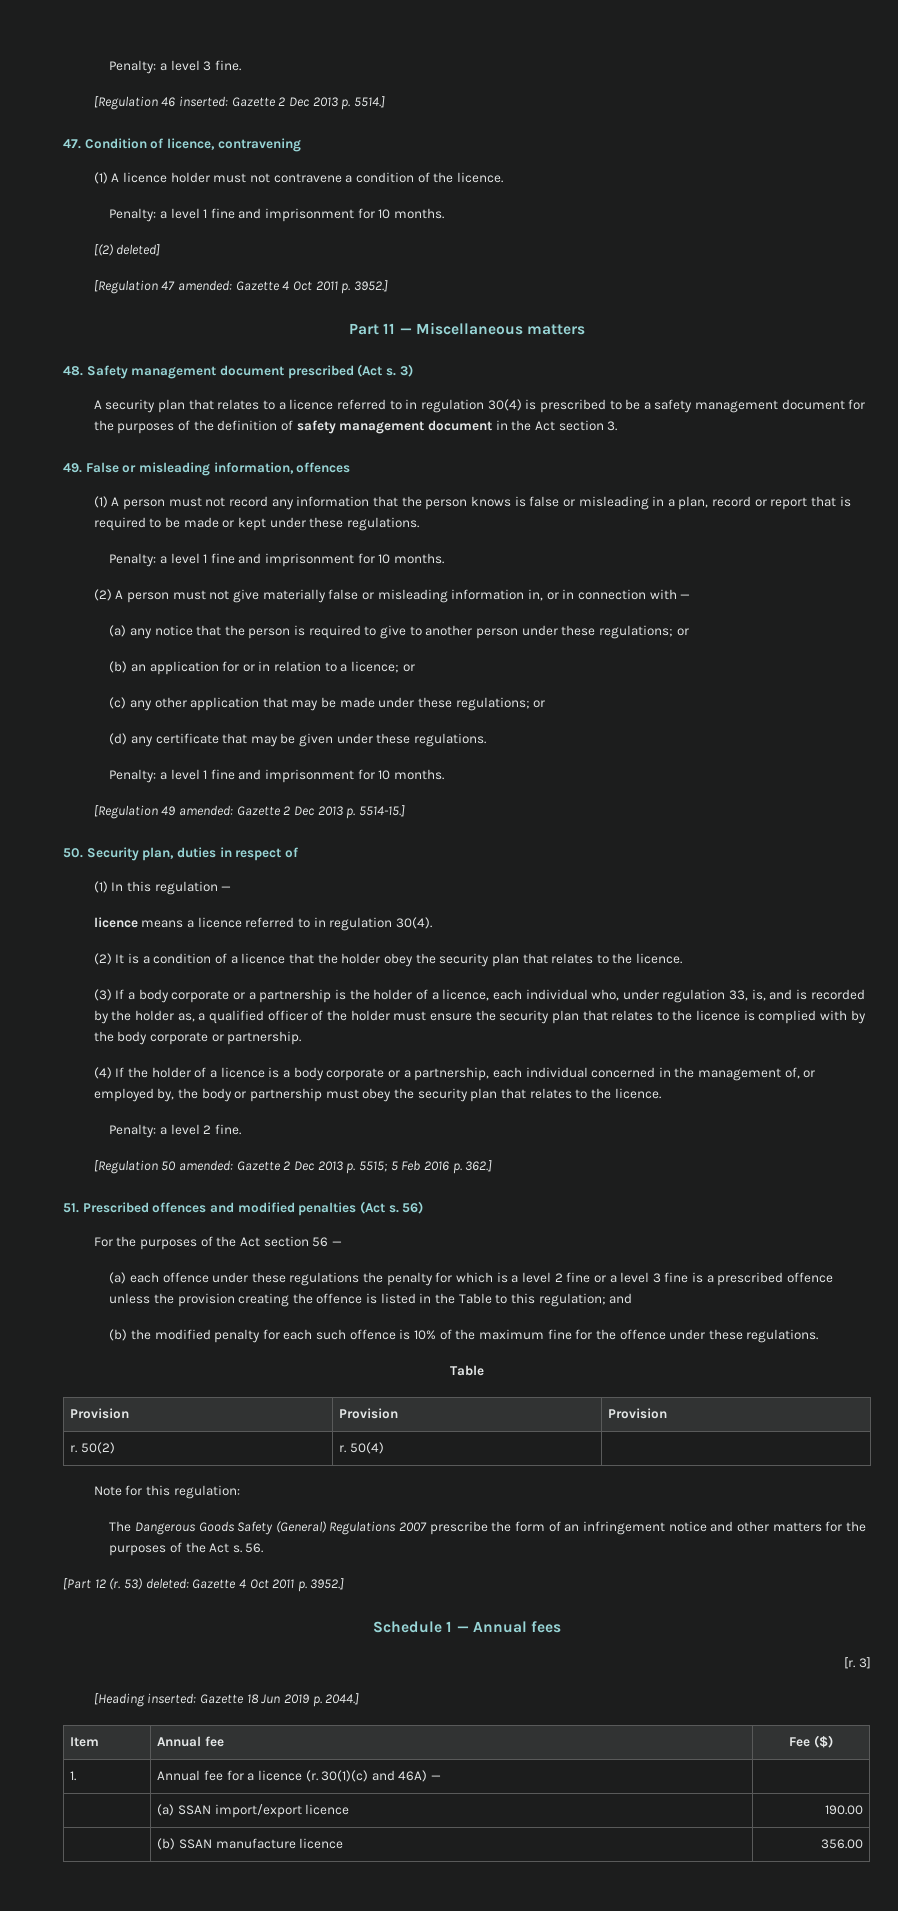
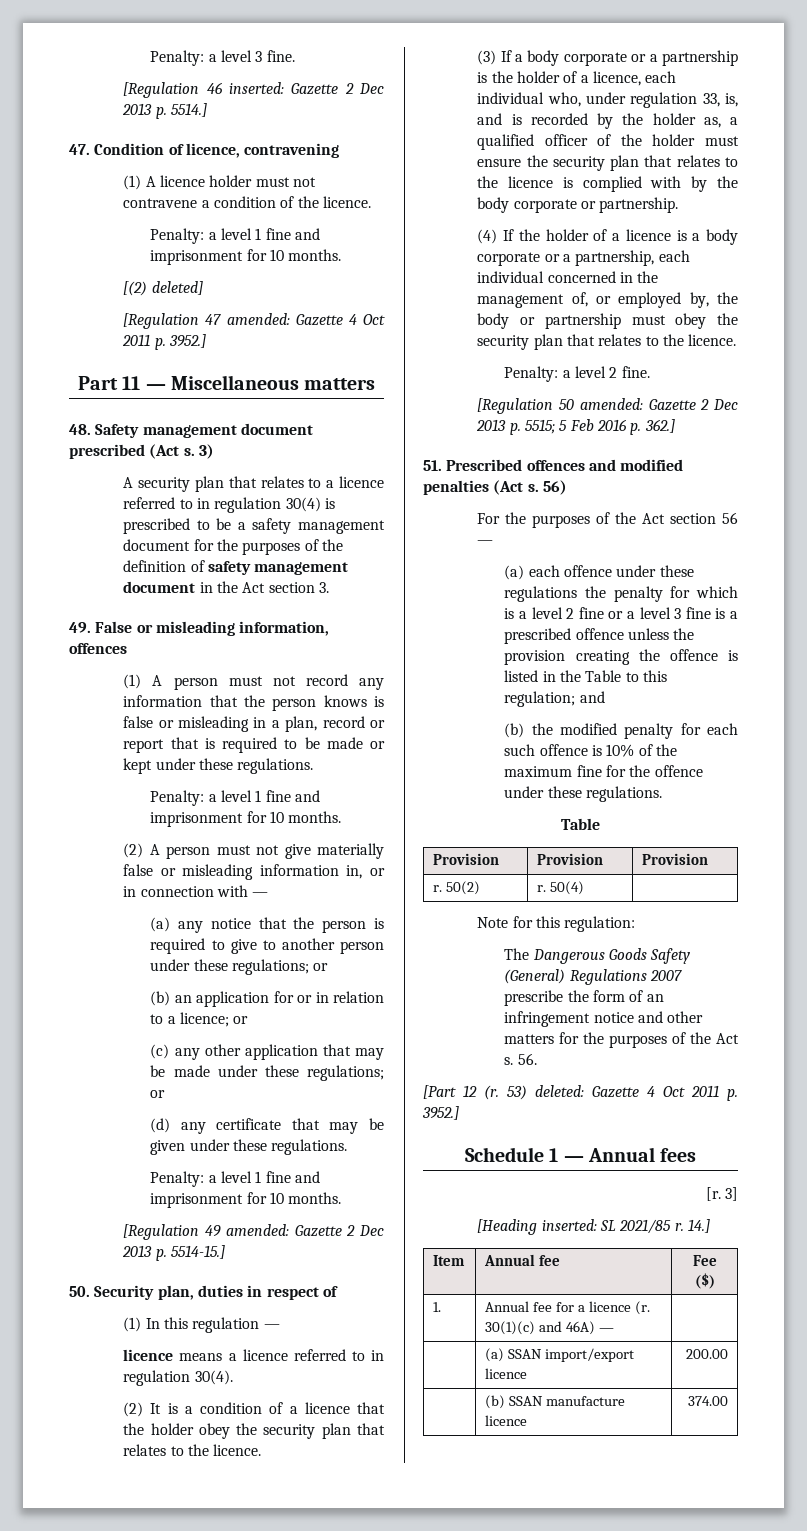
[200,1693,360,1707] Gazette 18 Jun 2019 p. 2044.] -> [599,1219,710,1234] SL 2021/85 r. 14.]
[824,1805,863,1815] 190.00 -> [685,1349,728,1359] 200.00
[820,1839,863,1849] 356.00 -> [687,1396,728,1406] 374.00

